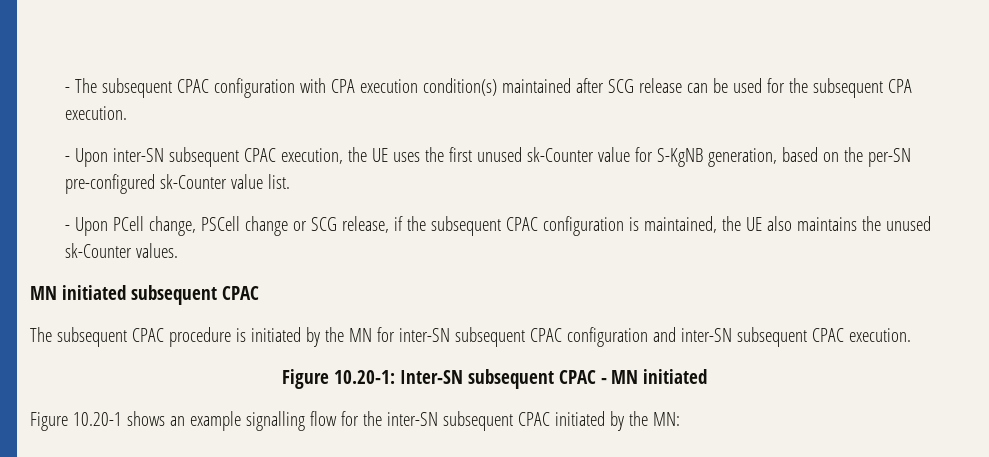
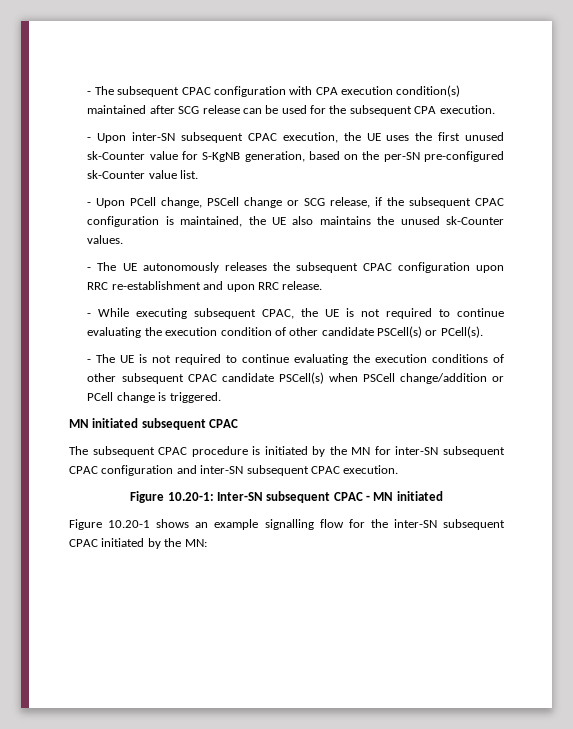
(179, 250) none -> [87,262,504,273] [87,281,323,292] [87,308,505,319] [87,326,483,338] [87,354,505,365] [87,372,505,384] [87,392,221,403] // - The UE autonomously releases the subsequent CPAC configuration upon RRC re-establishment and upon RRC release. // - While executing subsequent CPAC, the UE is not required to continue evaluating the execution condition of other candidate PSCell(s) or PCell(s). // - The UE is not required to continue evaluating the execution conditions of other subsequent CPAC candidate PSCell(s) when PSCell change/addition or PCell change is triggered.

